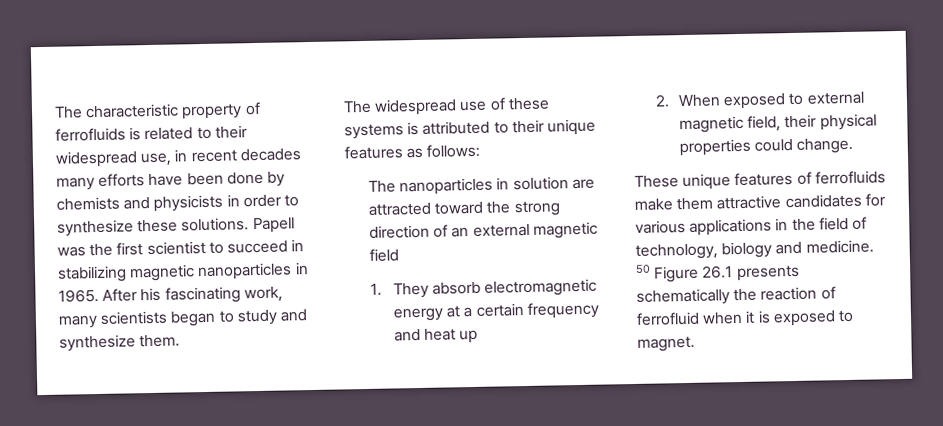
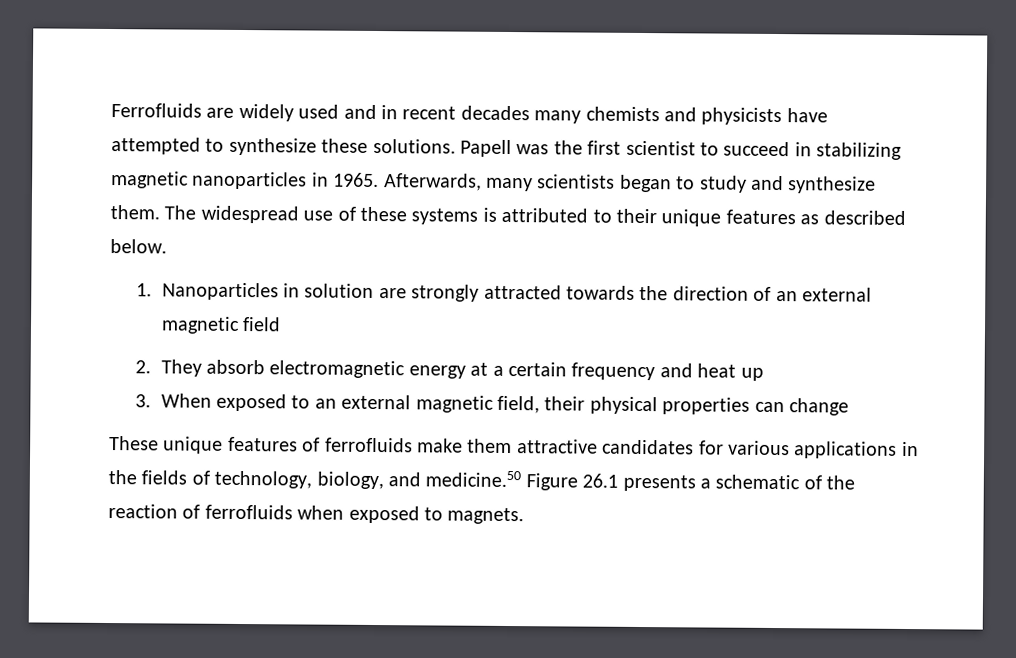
[54,101,261,120] [55,125,248,142] [55,148,301,168] [56,171,285,191] The characteristic property of ferrofluids is related to their widespread use, in recent decades many efforts have been done by -> [111,103,582,124] Ferrofluids are widely used and in recent decades many
[226,194,282,208] in order -> [786,108,828,123] [111,137,201,155] have attempted
[102,286,283,304] After his fascinating work, -> [383,173,482,191] Afterwards,
(181, 341) // -> (160, 212) none
[426,143,481,158] [368,176,595,196] [368,200,561,217] follows: // The nanoparticles in solution are attracted toward the strong -> [823,210,906,225] [110,239,167,254] [135,282,669,302] described below. // 1. Nanoparticles in solution are strongly attracted towards the
[370,283,383,296] 1. -> [134,360,151,374] 2.
[655,94,671,108] 2. -> [134,394,151,408] 3.
(805, 99) none -> [314,398,337,409] an
[754,137,854,154] could change. -> [754,398,849,416] can change
[818,216,849,231] field -> [141,470,188,485] fields
[721,239,874,259] [635,264,800,283] [636,286,836,306] [636,309,854,327] [637,335,695,352] biology and medicine. 50 Figure 26.1 presents schematically the reaction of ferrofluid when it is exposed to magnet. -> [316,470,856,492] [108,504,525,525] biology, and medicine.50 Figure 26.1 presents a schematic of the reaction of ferrofluids when exposed to magnets.

